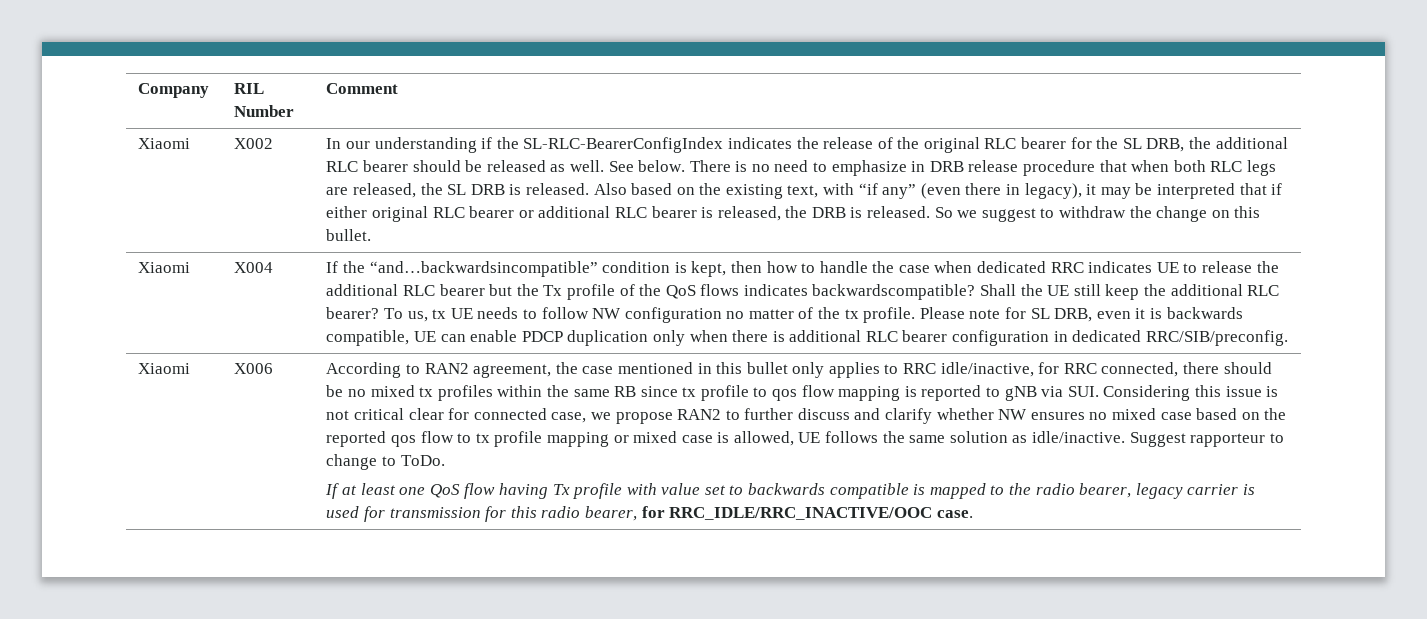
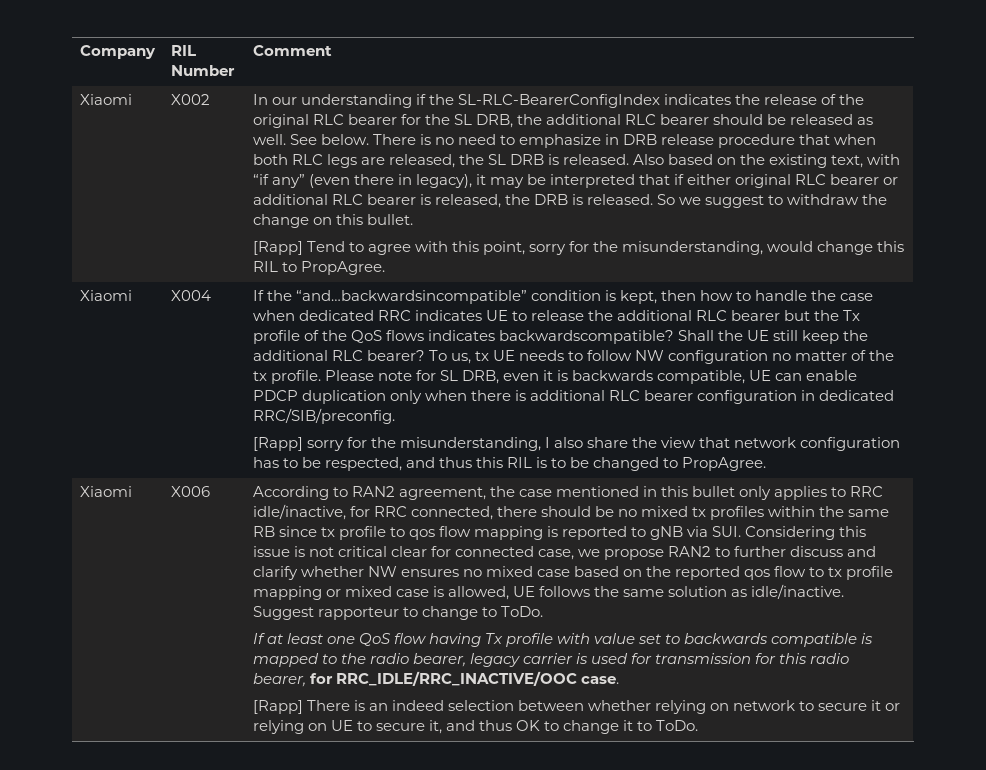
(372, 235) none -> [252,241,905,255] [252,261,385,275] // [Rapp] Tend to agree with this point, sorry for the misunderstanding, would change this RIL to PropAgree.
(1288, 338) none -> [252,437,901,451] [252,457,767,471] // [Rapp] sorry for the misunderstanding, I also share the view that network configuration has to be respected, and thus this RIL is to be changed to PropAgree.
(973, 514) none -> [252,700,901,714] [252,720,699,734] // [Rapp] There is an indeed selection between whether relying on network to secure it or relying on UE to secure it, and thus OK to change it to ToDo.

